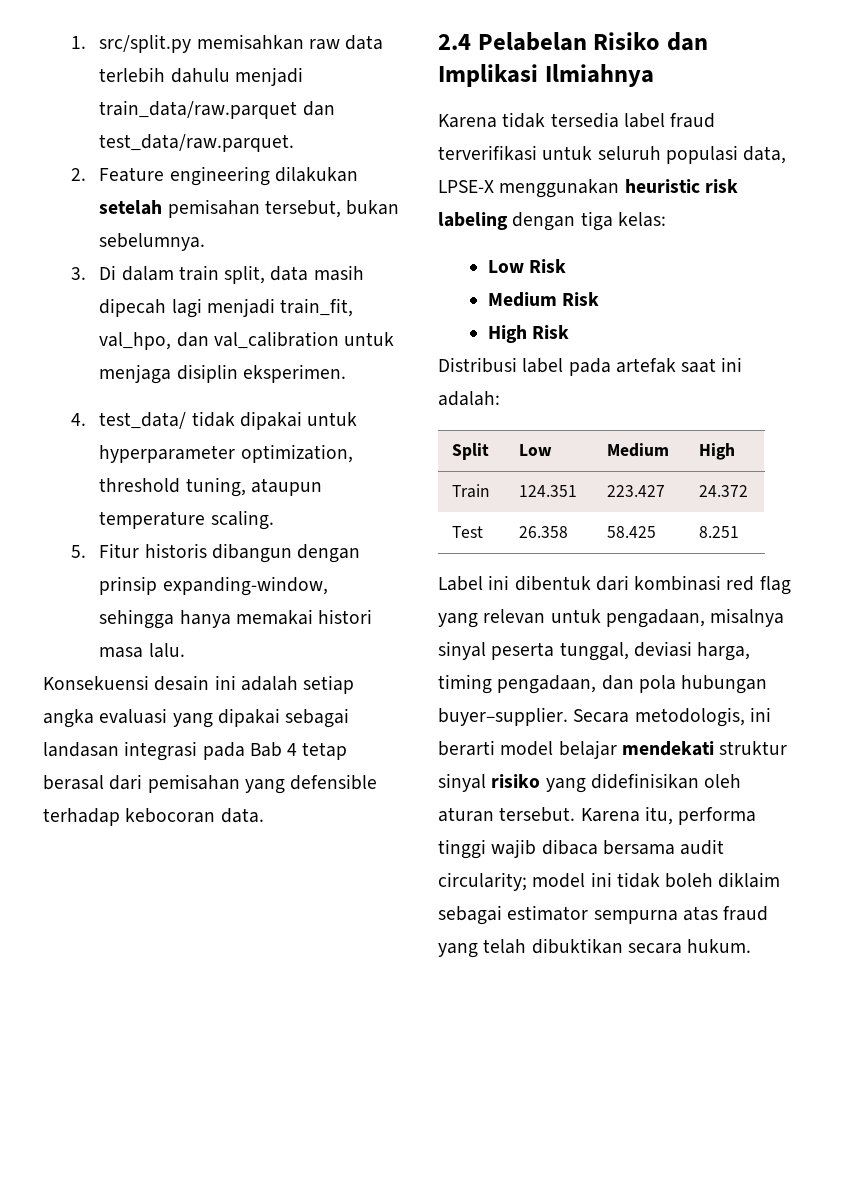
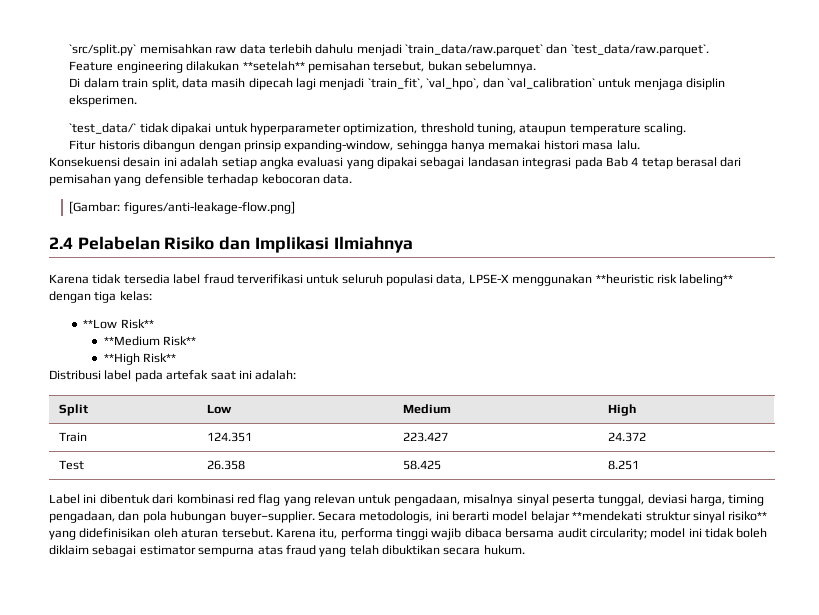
[71,34,192,53] 1. src/split.py -> [69,44,137,56] `src/split.py`
[99,100,335,119] [99,134,295,152] [71,168,87,181] train_data/raw.parquet dan test_data/raw.parquet. // 2. -> [405,44,709,56] `train_data/raw.parquet` dan `test_data/raw.parquet`. //
[99,200,163,215] setelah -> [242,61,305,71] **setelah**
[71,267,87,280] 3. -> (537, 67) none
[280,298,354,317] [99,331,339,350] train_fit, val_hpo, dan val_calibration -> [367,78,595,90] `train_fit`, `val_hpo`, dan `val_calibration`
[71,412,187,429] 4. test_data/ -> [69,123,137,134] `test_data/`
[71,545,87,558] 5. -> (687, 129) none
(264, 815) none -> [69,201,295,214] // [Gambar: figures/anti-leakage-flow.png]
[624,179,738,193] [438,212,508,230] heuristic risk labeling -> [595,274,734,286] **heuristic risk labeling**
[487,259,566,273] [487,292,599,307] [487,325,569,343] Low Risk // Medium Risk // High Risk -> [83,319,154,329] [103,336,196,346] [103,353,176,365] **Low Risk** // **Medium Risk** // **High Risk**
[621,741,714,756] mendekati -> [572,511,643,521] **mendekati
[491,774,541,788] risiko -> [728,511,768,521] risiko**

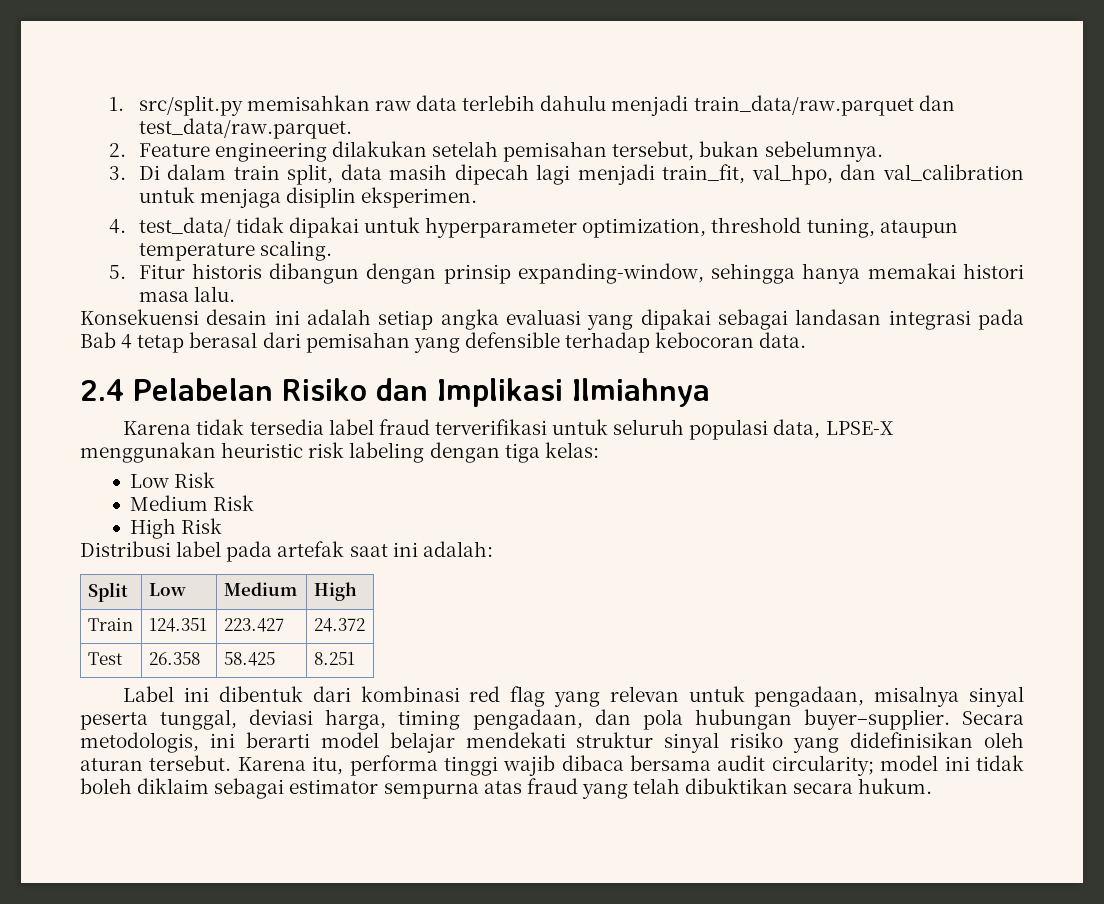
[69,44,137,56] `src/split.py` -> [109,95,243,116] 1. src/split.py
[405,44,709,56] `train_data/raw.parquet` dan `test_data/raw.parquet`. // -> [693,95,955,116] [138,118,352,139] [109,143,127,157] train_data/raw.parquet dan test_data/raw.parquet. // 2.
[242,61,305,71] **setelah** -> [432,141,499,157] setelah
(537, 67) none -> [109,166,127,180] 3.
[367,78,595,90] `train_fit`, `val_hpo`, dan `val_calibration` -> [662,164,1024,185] train_fit, val_hpo, dan val_calibration
[69,123,137,134] `test_data/` -> [109,217,231,237] 4. test_data/
(687, 129) none -> [109,265,127,279] 5.
[69,201,295,214] // [Gambar: figures/anti-leakage-flow.png] -> (807, 340) none
[595,274,734,286] **heuristic risk labeling** -> [221,442,425,463] heuristic risk labeling
[83,319,154,329] [103,336,196,346] [103,353,176,365] **Low Risk** // **Medium Risk** // **High Risk** -> [130,472,216,488] [130,495,255,511] [130,518,223,539] Low Risk // Medium Risk // High Risk
[572,511,643,521] **mendekati -> [465,732,566,748] mendekati
[728,511,768,521] risiko** -> [730,732,784,748] risiko

